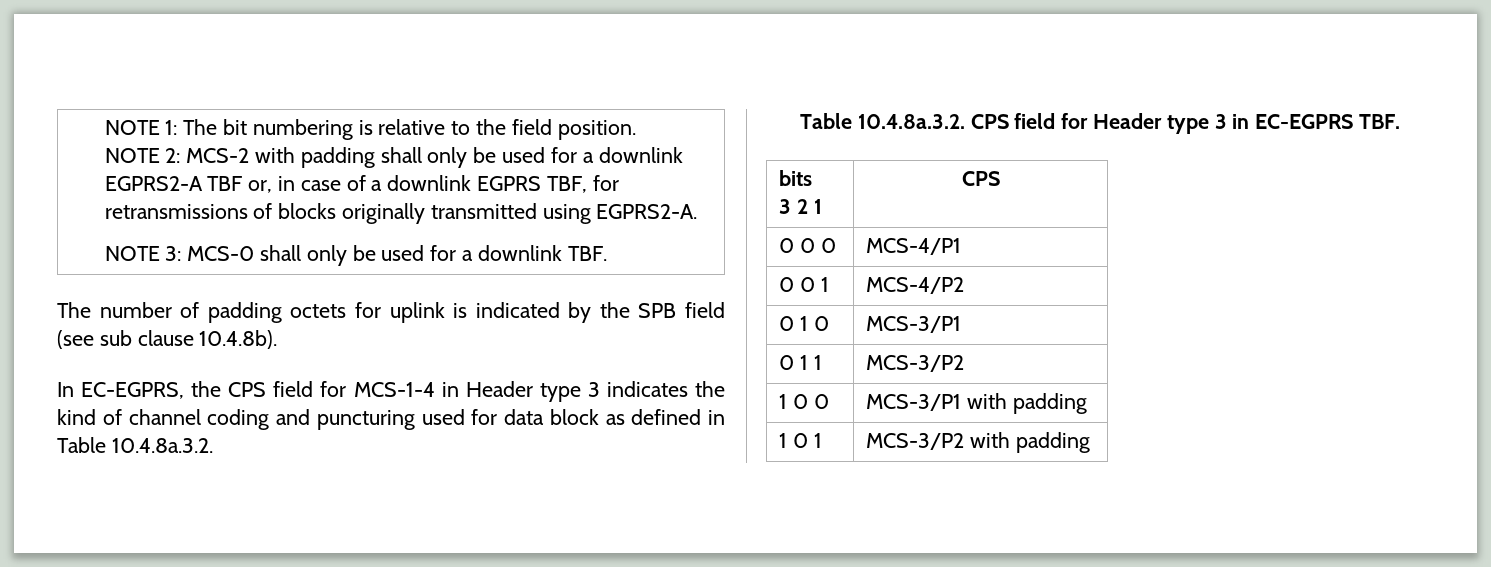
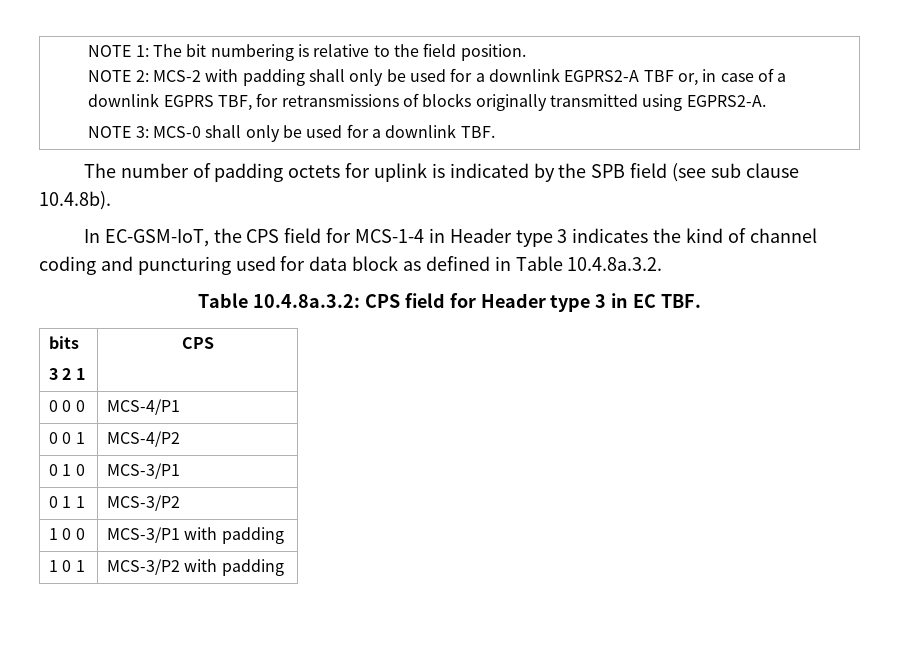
[81,382,185,399] EC-EGPRS, -> [104,229,209,247] EC-GSM-IoT,
[857,114,965,129] 10.4.8a.3.2. -> [253,294,361,308] 10.4.8a.3.2:
[1255,114,1354,129] EC-EGPRS -> [632,294,656,308] EC

